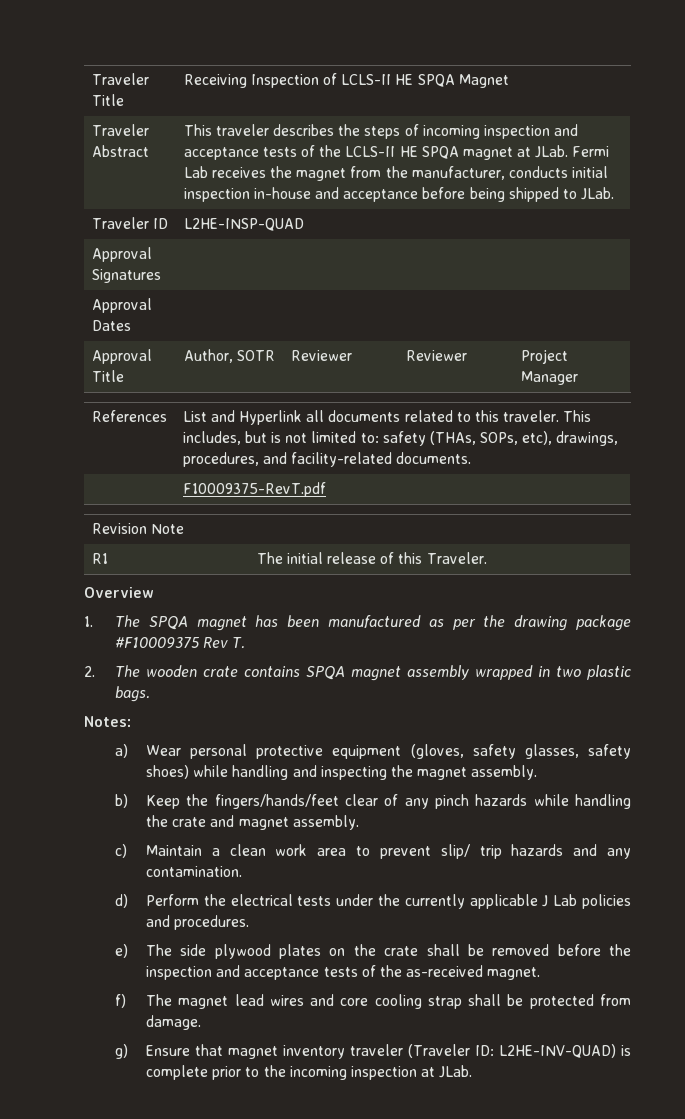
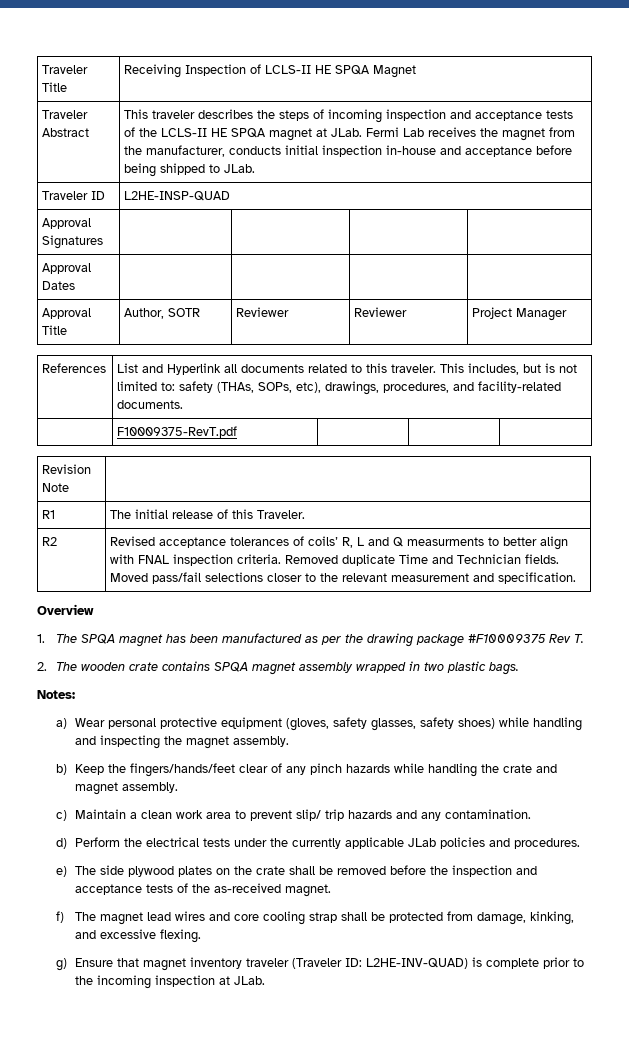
(487, 558) none -> [42,537,58,546] [110,536,569,550] [110,554,560,566] [110,572,577,584] // R2 | Revised acceptance tolerances of coils’ R, L and Q measurments to better align with FNAL inspection criteria. Removed duplicate Time and Technician fields. Moved pass/fail selections closer to the relevant measurement and specification.
[542,894,578,907] J Lab -> [407,838,436,847] JLab
[145,1015,201,1030] damage. -> [476,911,574,925] [74,929,201,943] damage, kinking, and excessive flexing.

